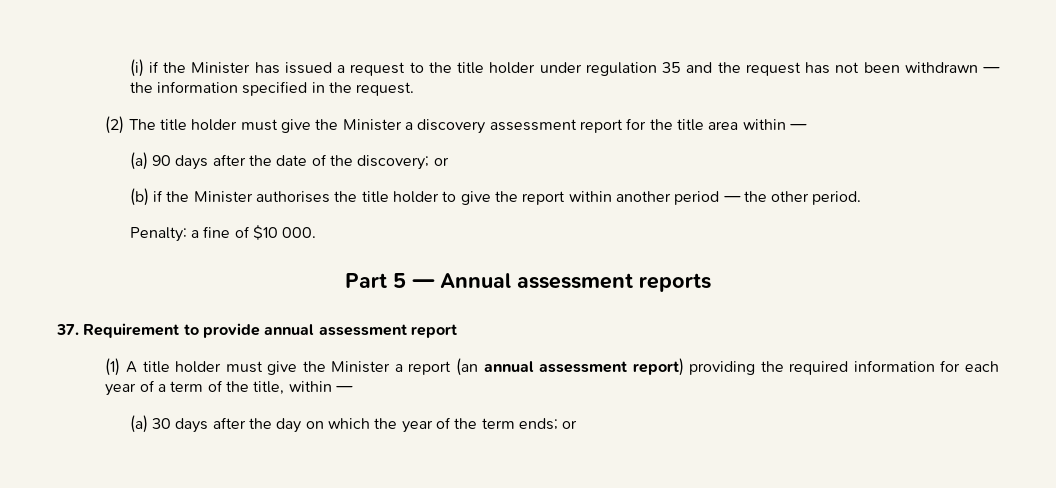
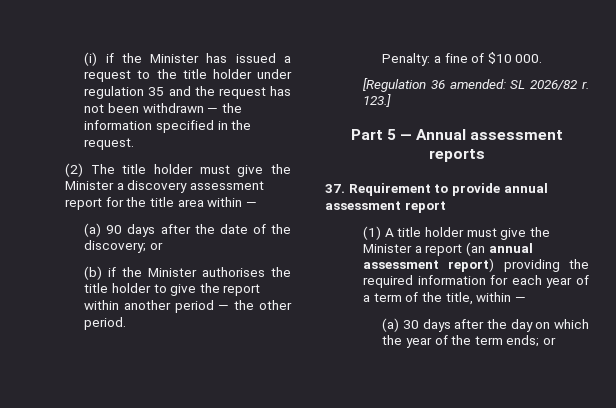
(317, 232) none -> [363,78,589,92] [363,94,392,107] // [Regulation 36 amended: SL 2026/82 r. 123.]

